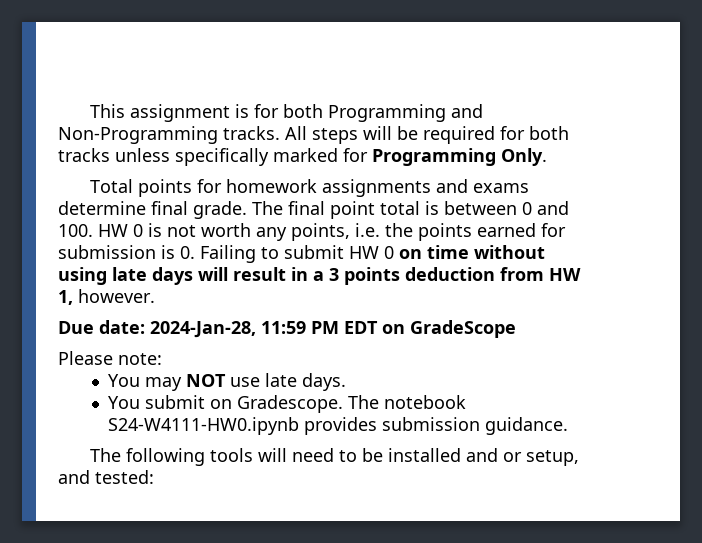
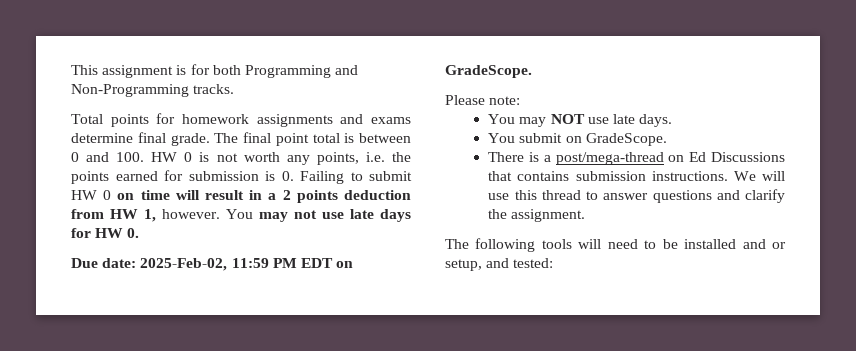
[285,126,569,144] [58,148,547,166] All steps will be required for both tracks unless specifically marked for Programming Only. -> (235, 89) none
[474,245,545,259] [58,267,193,285] without using late days -> (170, 195) none
[329,268,339,281] 3 -> [282,190,291,200] 2
(155, 296) none -> [226,209,411,222] [71,228,140,238] You may not use late days for HW 0.
[150,321,256,338] 2024-Jan-28, -> [140,258,228,271] 2025-Feb-02,
[410,320,516,338] GradeScope -> [445,65,532,78] GradeScope.
[236,395,466,413] [107,417,568,435] Gradescope. The notebook S24-W4111-HW0.ipynb provides submission guidance. -> [585,133,667,146] [488,152,785,165] [488,171,785,181] [488,189,785,203] [488,209,586,222] GradeScope. // There is a post/mega-thread on Ed Discussions that contains submission instructions. We will use this thread to answer questions and clarify the assignment.

